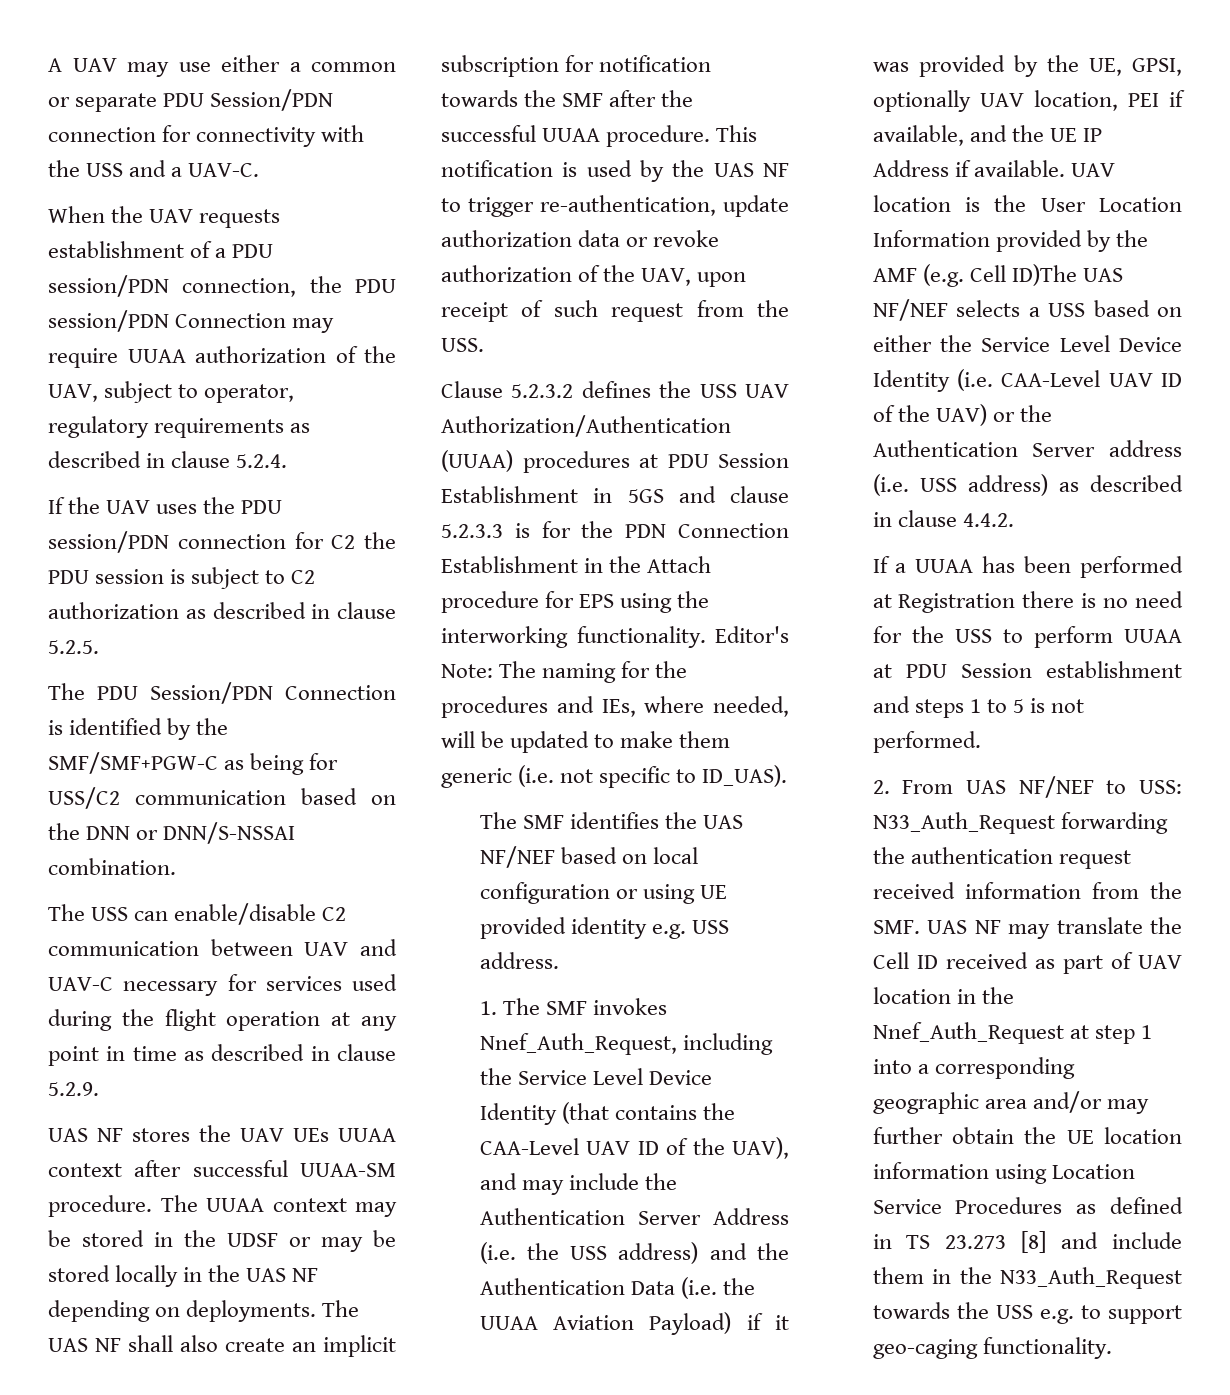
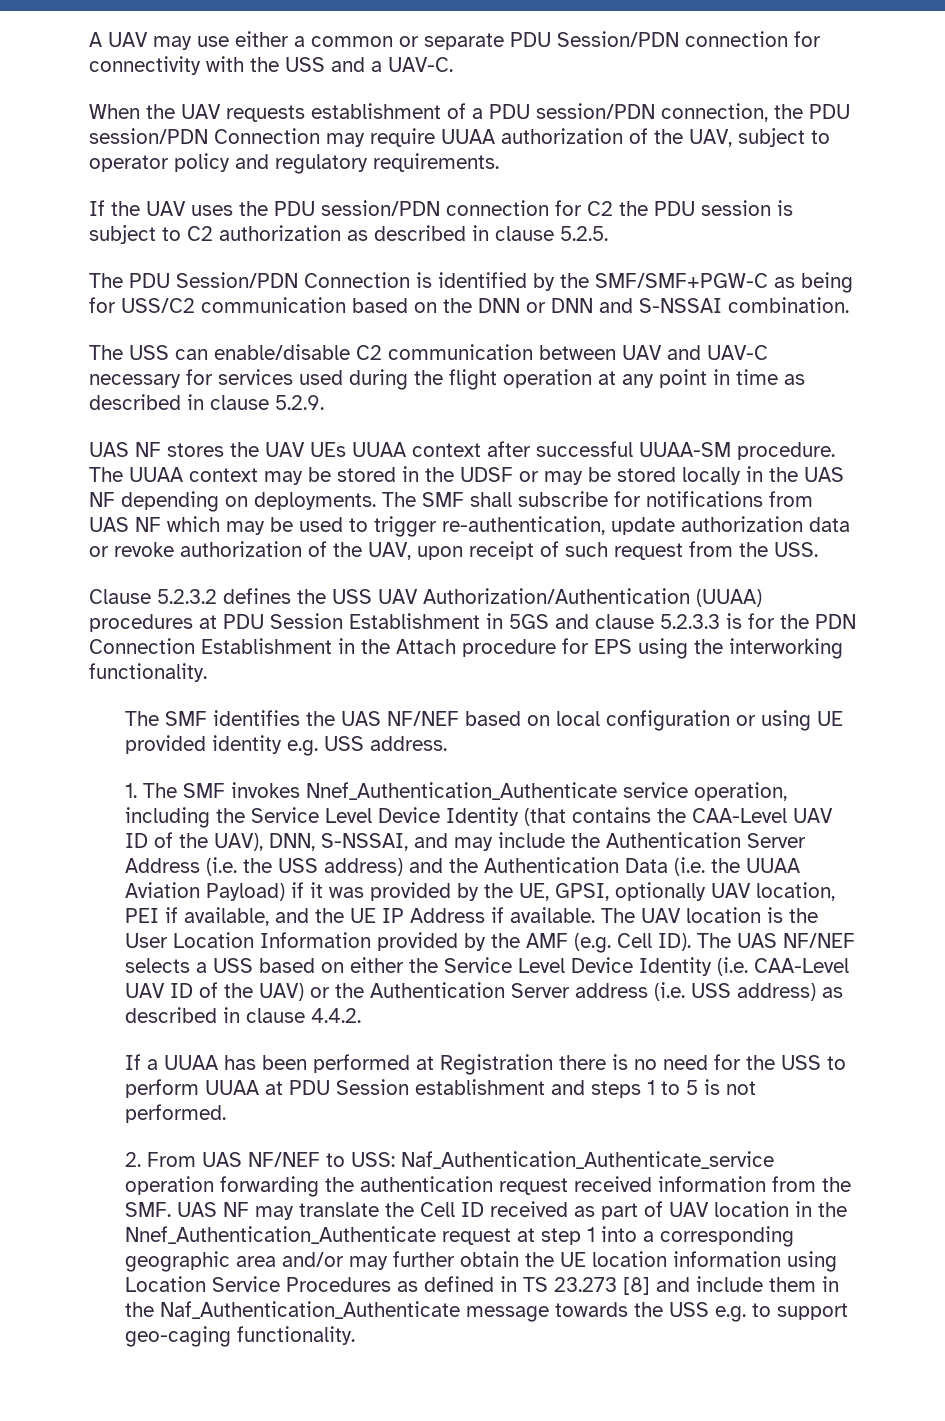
[204,384,295,403] [48,416,311,438] [48,451,288,468] operator, regulatory requirements as described in clause 5.2.4. -> [89,153,499,174] operator policy and regulatory requirements.
[163,822,296,844] DNN/S-NSSAI -> [551,298,722,313] DNN and S-NSSAI
[48,1335,396,1357] [441,55,712,77] [441,90,694,107] [441,125,758,147] [441,160,789,182] UAS NF shall also create an implicit subscription for notification towards the SMF after the successful UUAA procedure. This notification is used by the UAS NF -> [422,491,813,507] [89,516,343,535] SMF shall subscribe for notifications from UAS NF which may be used
[715,626,789,643] [441,661,688,683] [441,696,789,718] [441,731,731,753] [441,765,788,788] Editor's Note: The naming for the procedures and IEs, where needed, will be updated to make them generic (i.e. not specific to ID_UAS). -> (207, 672) none
[479,1033,677,1055] Nnef_Auth_Request, -> [306,782,788,801] Nnef_Authentication_Authenticate service operation,
(789, 1148) none -> [269,833,409,851] DNN, S-NSSAI,
(1065, 168) none -> [601,908,636,923] The
[1011,264,1077,286] ID)The -> [658,933,732,951] ID). The
[872,812,1055,834] N33_Auth_Request -> [401,1151,775,1169] [125,1176,215,1195] Naf_Authentication_Authenticate_service operation
[872,1022,1064,1044] Nnef_Auth_Request -> [125,1226,512,1245] Nnef_Authentication_Authenticate request
[1000,1267,1182,1289] N33_Auth_Request -> [160,1301,550,1322] Naf_Authentication_Authenticate message

